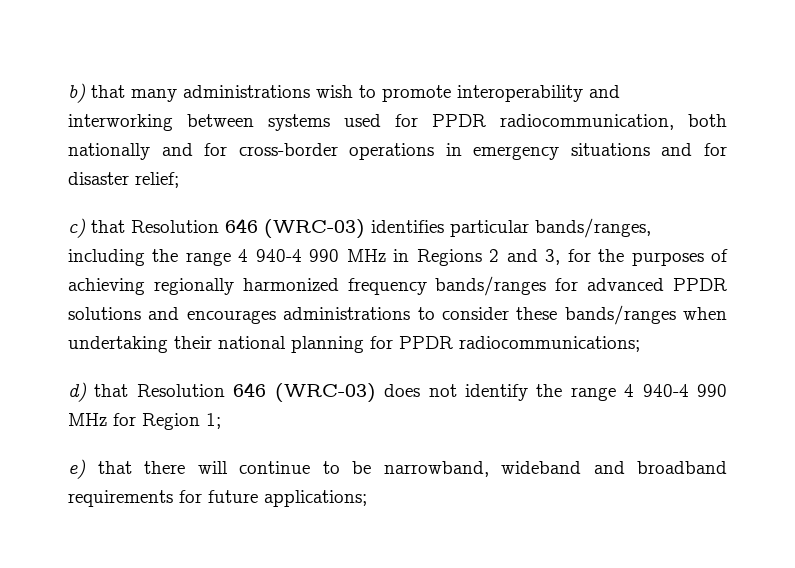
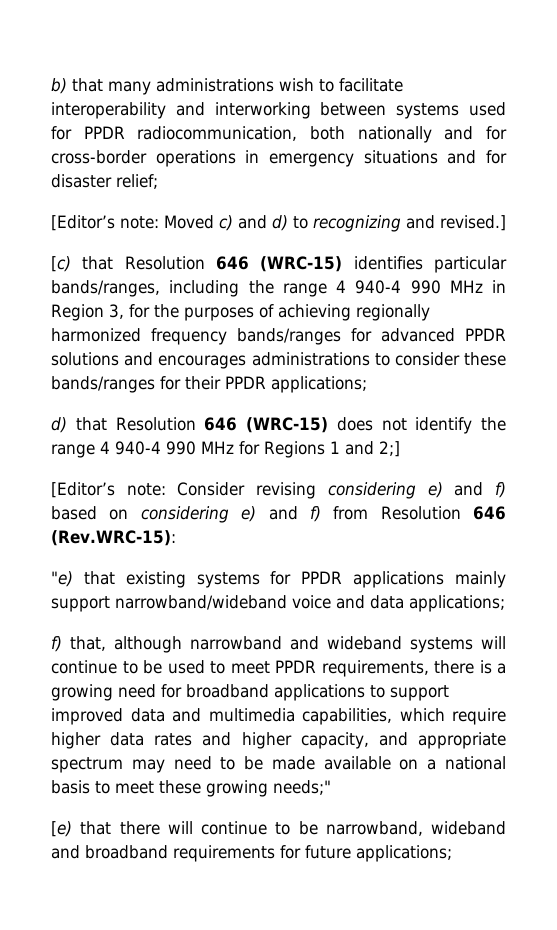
[382,85,451,102] promote -> [339,78,403,92] facilitate
[68,218,365,239] c) that Resolution 646 (WRC-03) -> [51,215,506,232] [51,256,343,272] [Editor’s note: Moved c) and d) to recognizing and revised.] // [c) that Resolution 646 (WRC-15)
[416,249,538,266] Regions 2 and -> [51,304,104,321] Region
[683,307,727,320] [68,336,640,353] when undertaking their national planning for PPDR radiocommunications; -> [160,376,367,393] for their PPDR applications;
[274,383,376,403] (WRC-03) -> [246,417,328,433] (WRC-15)
[142,413,221,430] [68,459,86,479] Region 1; // e) -> [264,441,400,458] [51,482,507,499] [51,506,506,523] [51,530,176,546] [51,571,506,588] [51,595,505,612] [51,636,506,653] [51,660,506,677] [51,684,449,701] [51,708,506,725] [51,732,506,749] [51,756,506,773] [51,780,331,797] [51,821,72,837] Regions 1 and 2;] // [Editor’s note: Consider revising considering e) and f) based on considering e) and f) from Resolution 646 (Rev.WRC-15): // "e) that existing systems for PPDR applications mainly support narrowband/wideband voice and data applications; // f) that, although narrowband and wideband systems will continue to be used to meet PPDR requirements, there is a growing need for broadband applications to support improved data and multimedia capabilities, which require higher data rates and higher capacity, and appropriate spectrum may need to be made available on a national basis to meet these growing needs;" // [e)

